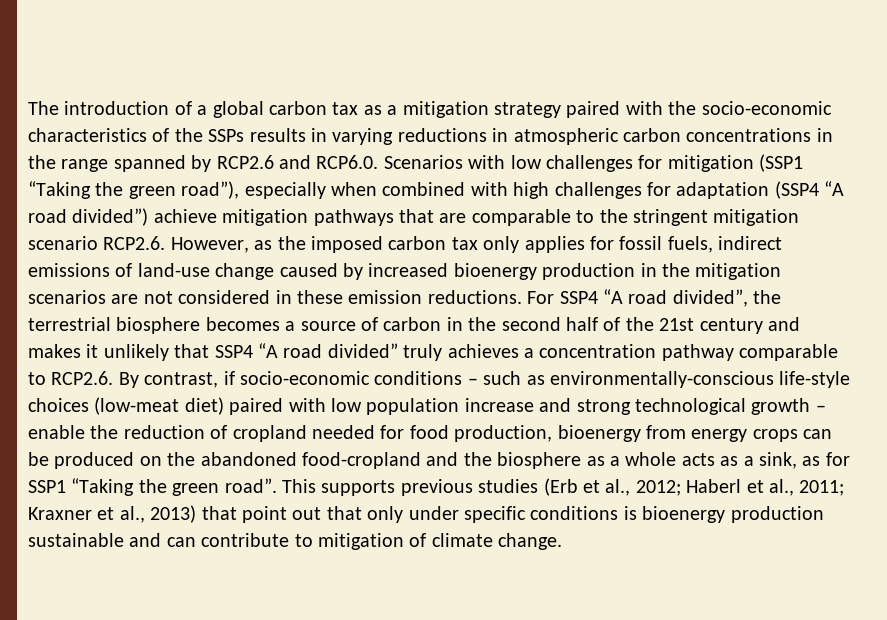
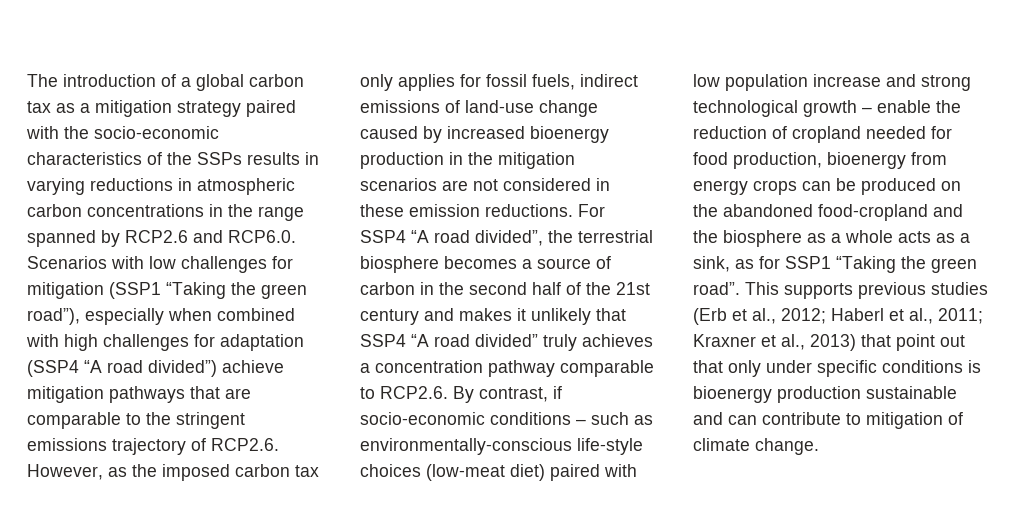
[713,209,800,226] [28,236,98,250] mitigation scenario -> [27,438,206,455] emissions trajectory of

